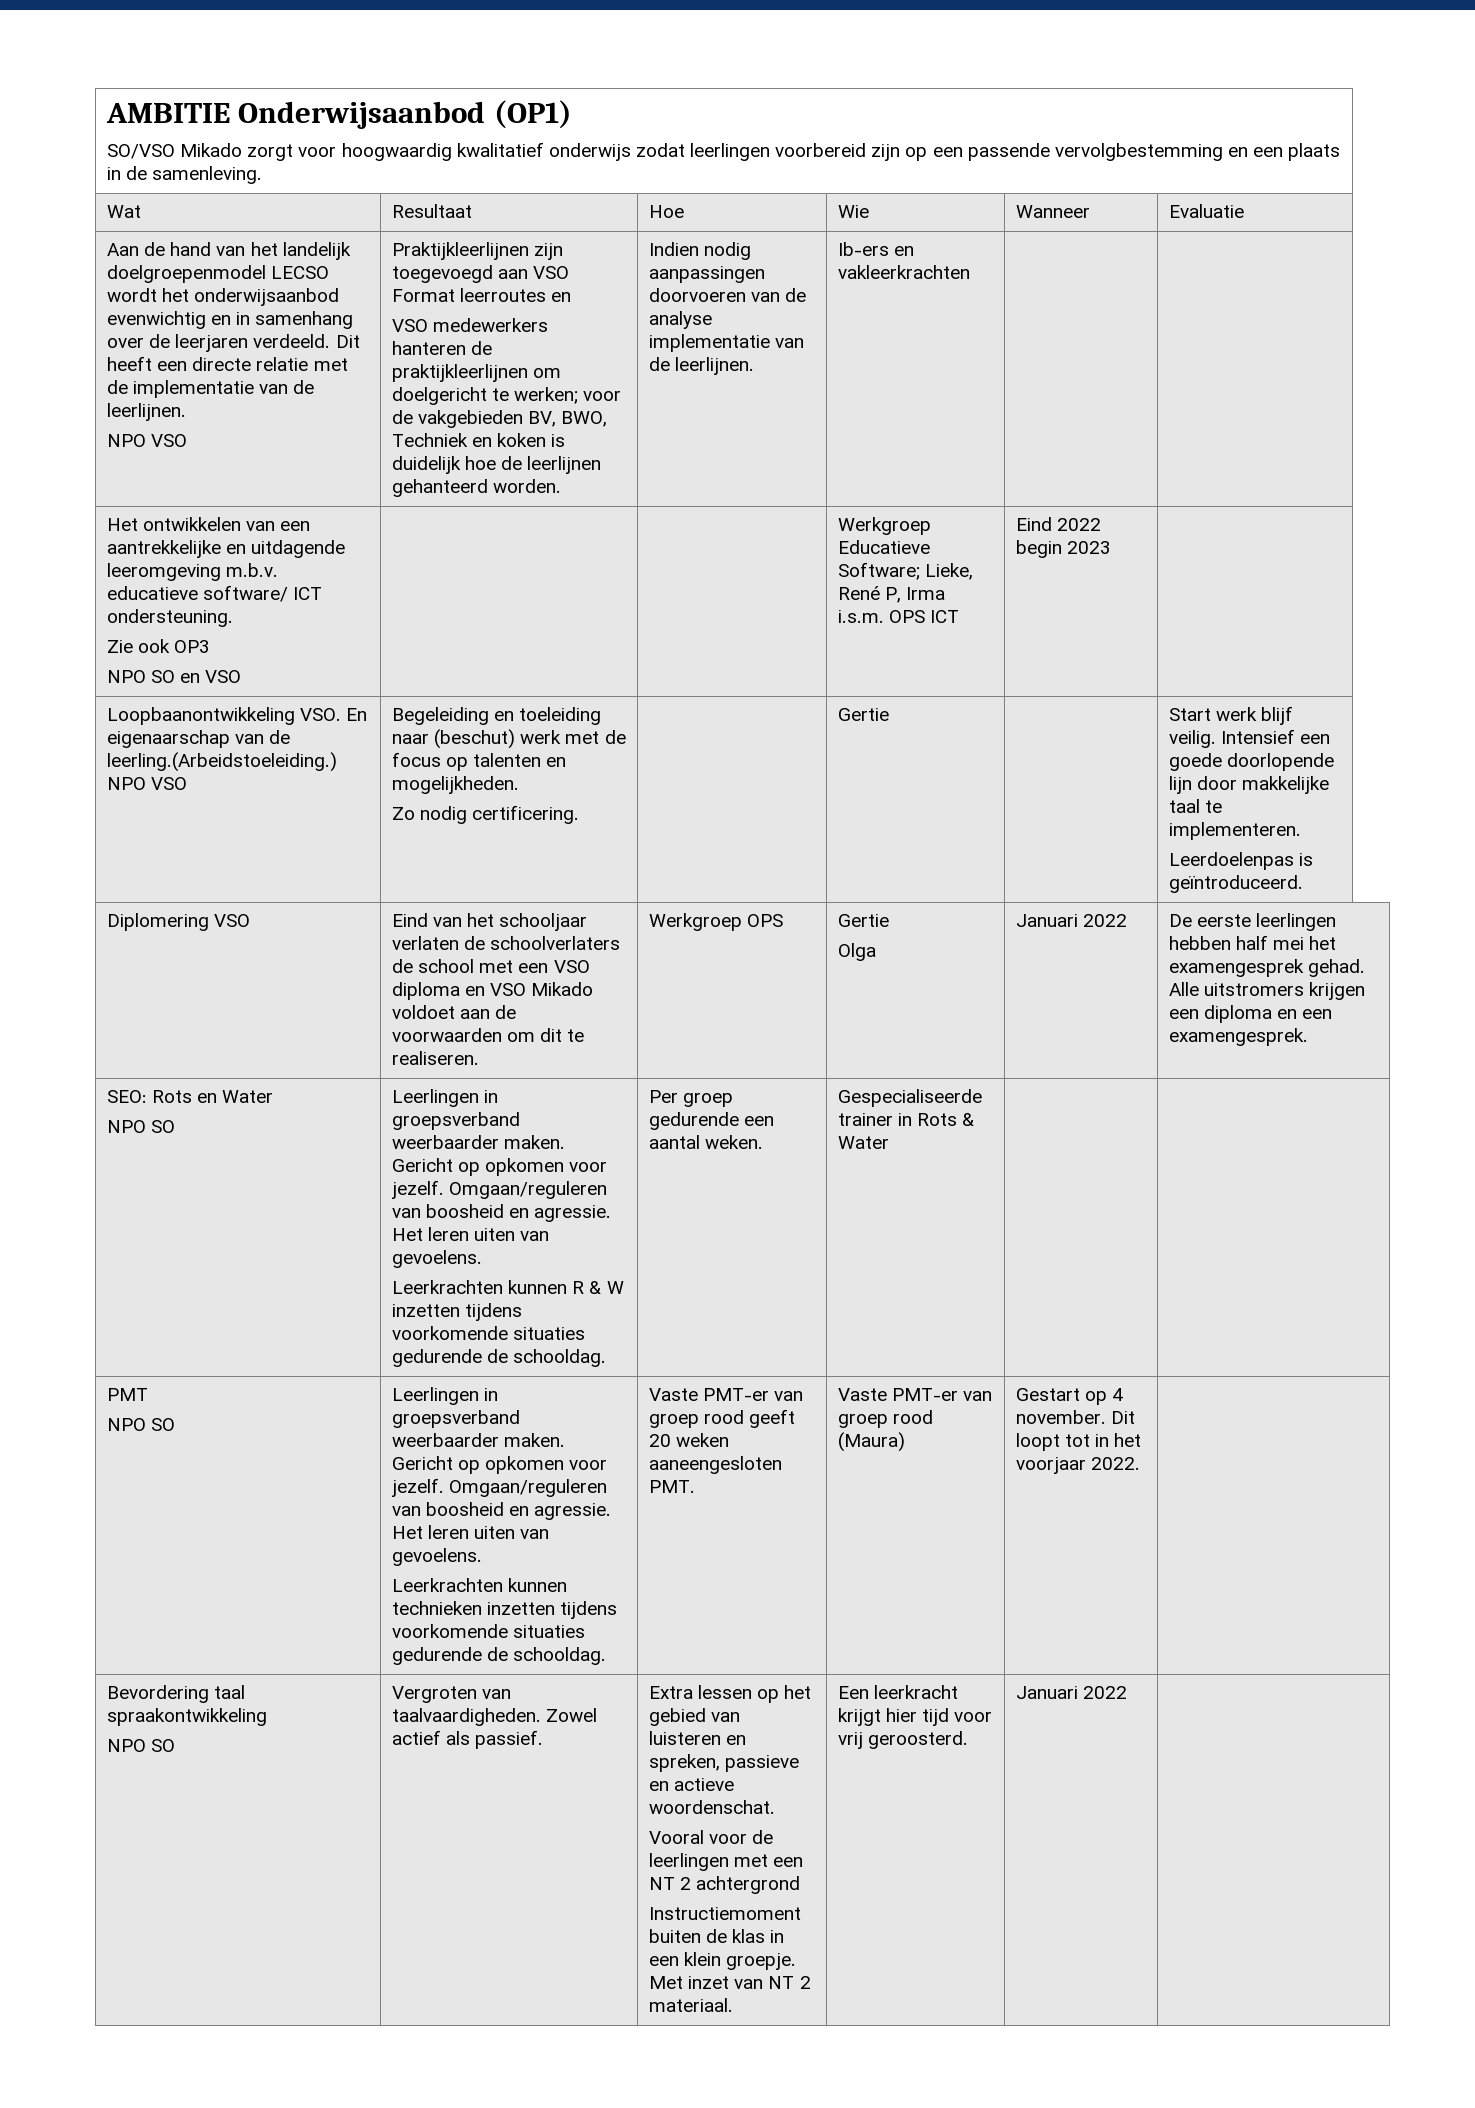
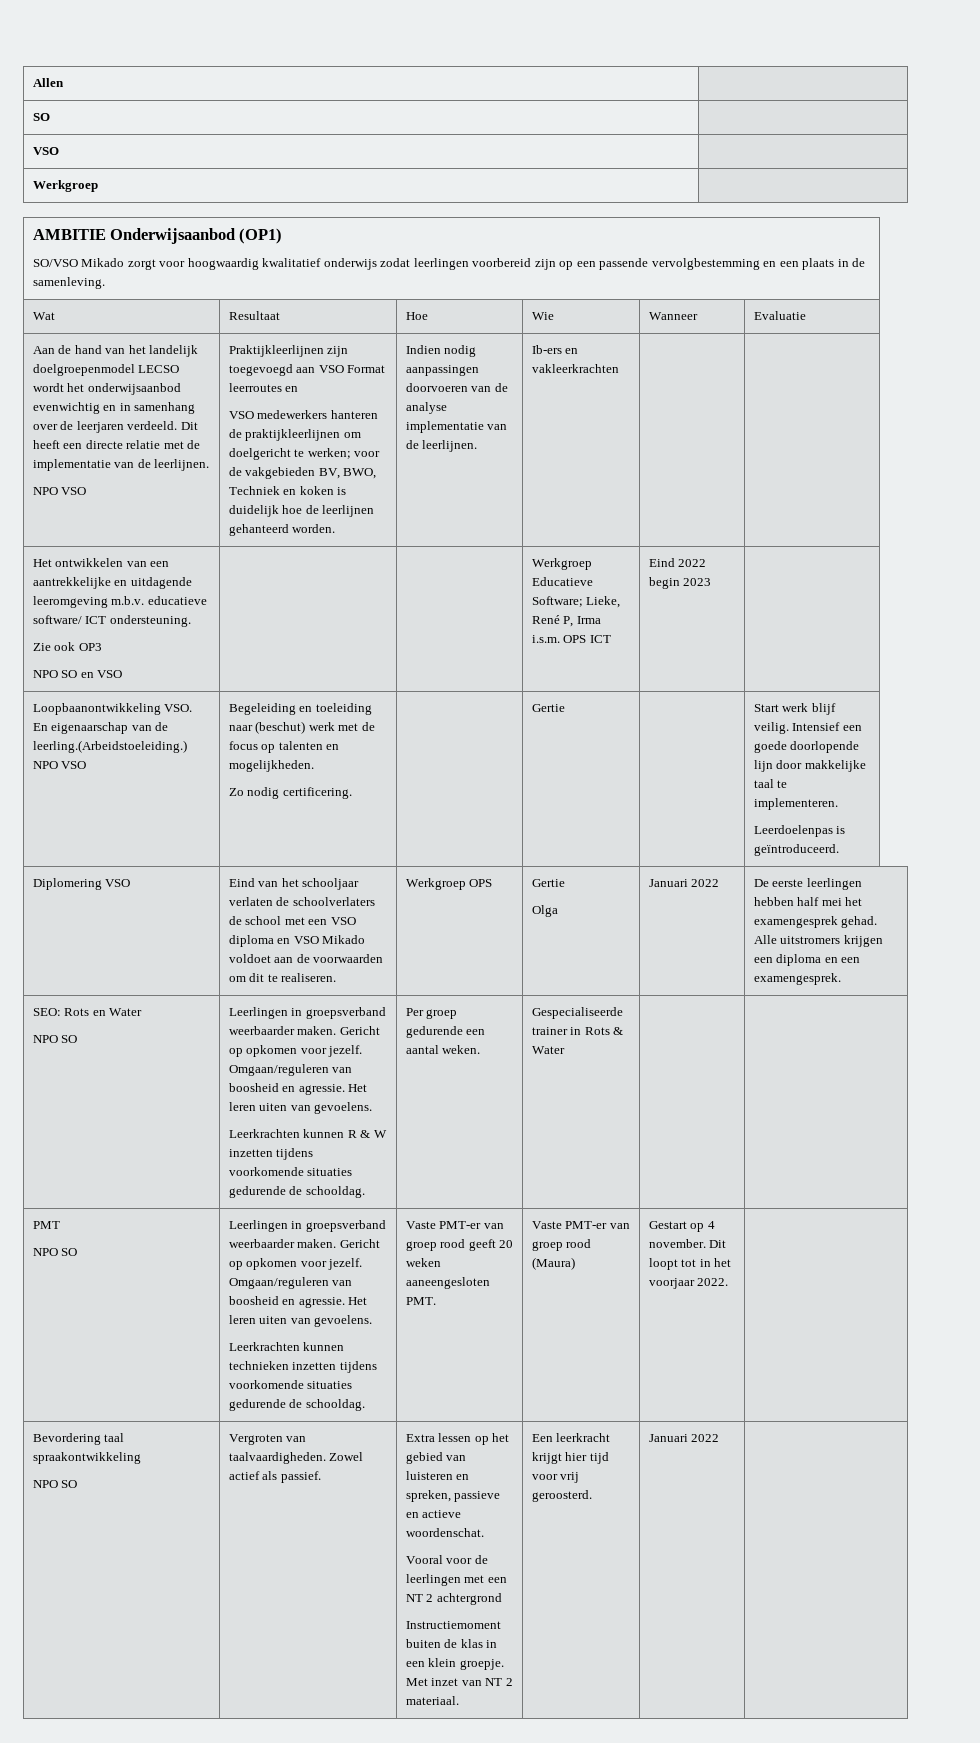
(106, 113) none -> [32,78,64,87] [32,113,50,121] [32,147,59,155] [32,180,98,192] Allen | // SO | // VSO | // Werkgroep | //

